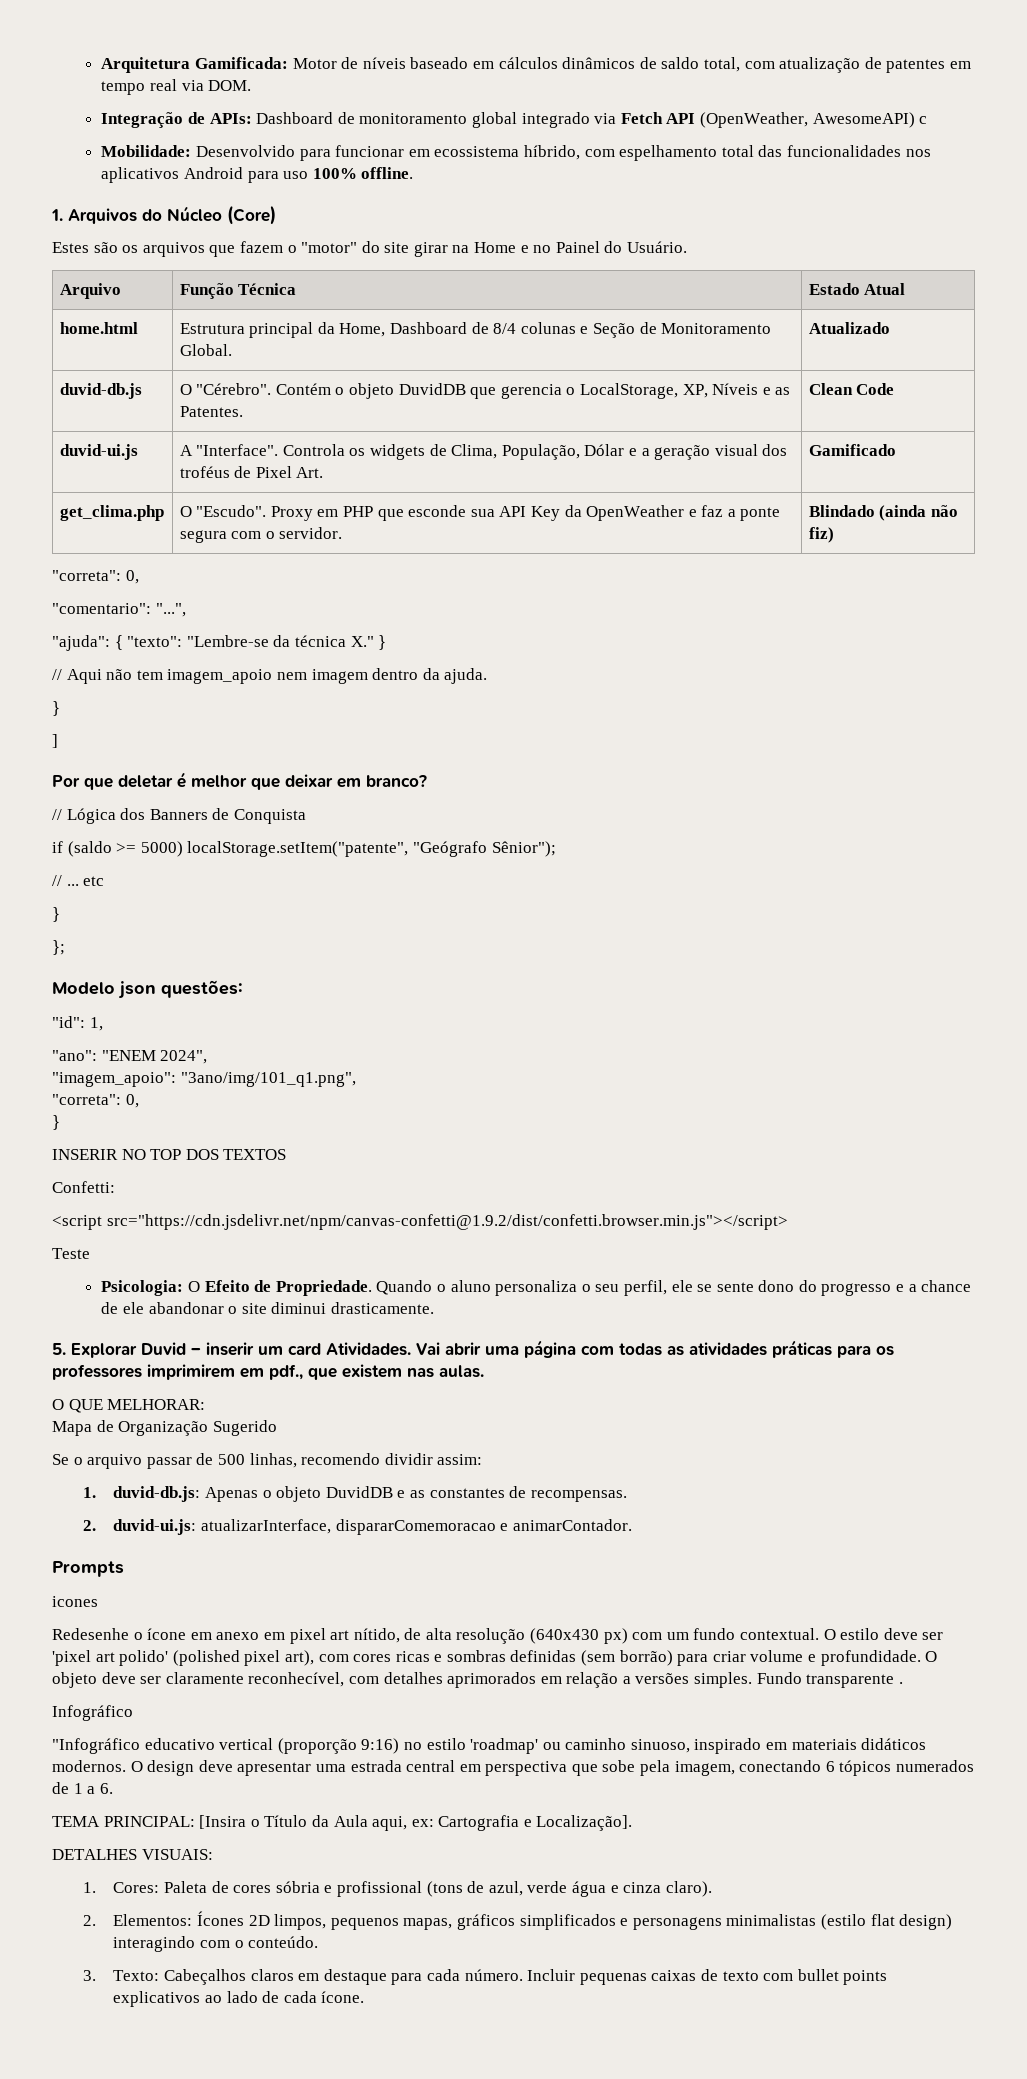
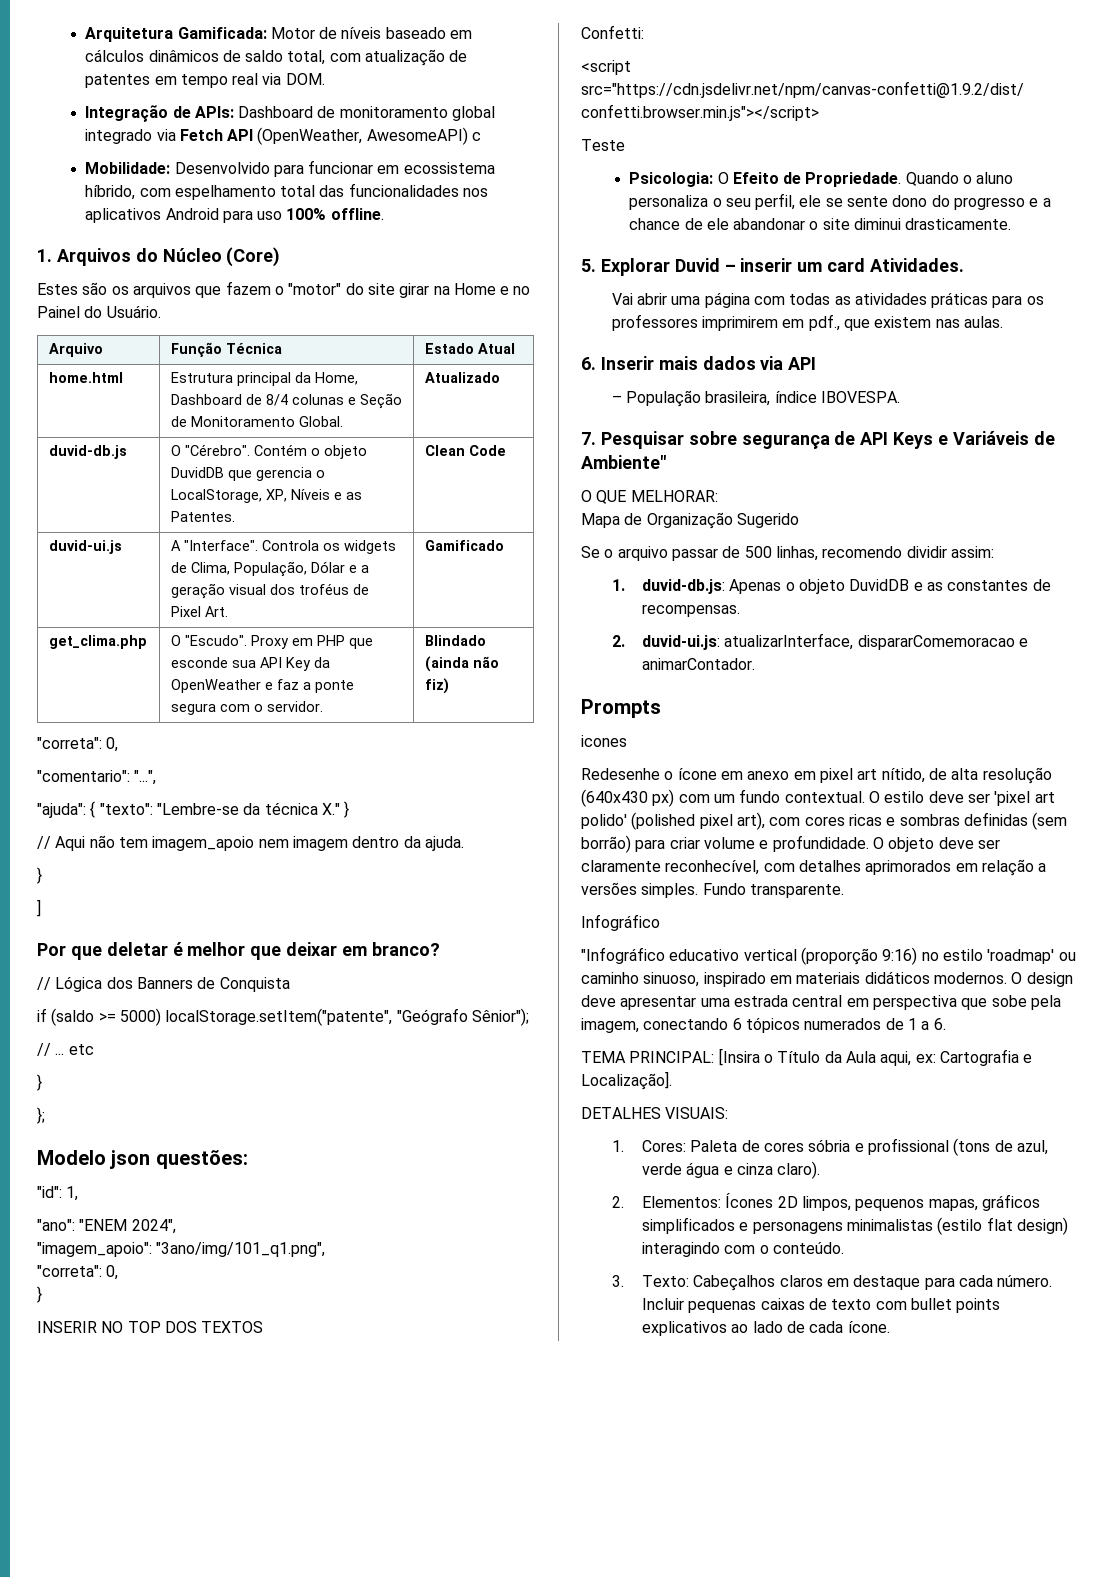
(411, 1349) none -> (965, 265) //
(484, 1371) none -> [581,356,817,370] [611,390,900,407] [581,431,1055,449] [581,455,666,469] // 6. Inserir mais dados via API // – População brasileira, índice IBOVESPA. // 7. Pesquisar sobre segurança de API Keys e Variáveis de Ambiente"
[806,1674,903,1688] transparente . -> [749,884,844,898] transparente.

